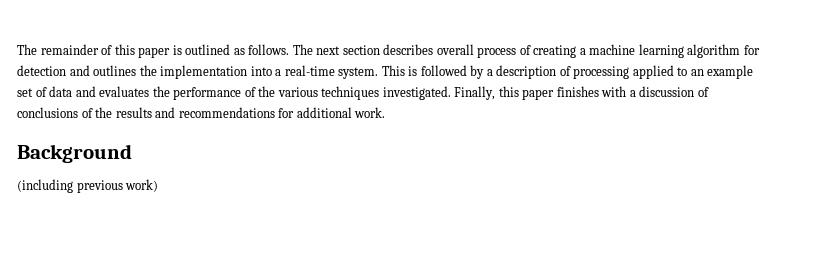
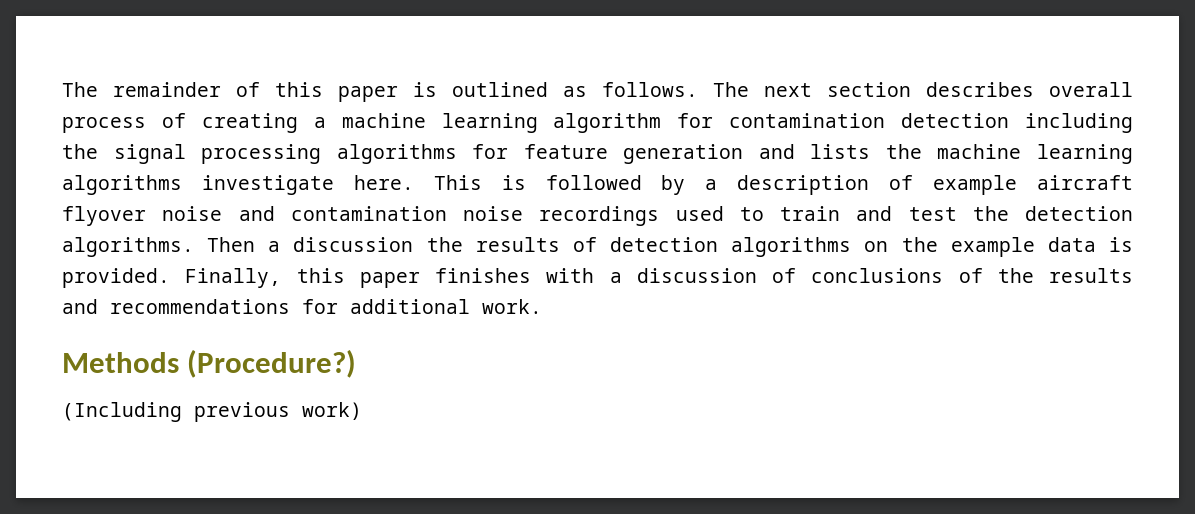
[17,65,379,79] detection and outlines the implementation into a real-time system. -> [729,113,1133,133] [62,144,1133,164] [62,175,414,195] contamination detection including the signal processing algorithms for feature generation and lists the machine learning algorithms investigate here.
[573,65,754,79] [17,86,451,100] processing applied to an example set of data and evaluates the performance of the various techniques investigated. -> [933,175,1133,195] [62,206,1133,226] [62,237,1134,257] [62,268,170,288] example aircraft flyover noise and contamination noise recordings used to train and test the detection algorithms. Then a discussion the results of detection algorithms on the example data is provided.
[17,144,132,163] [17,179,73,193] Background // (including -> [62,349,357,378] [62,402,182,422] Methods (Procedure?) // (Including

